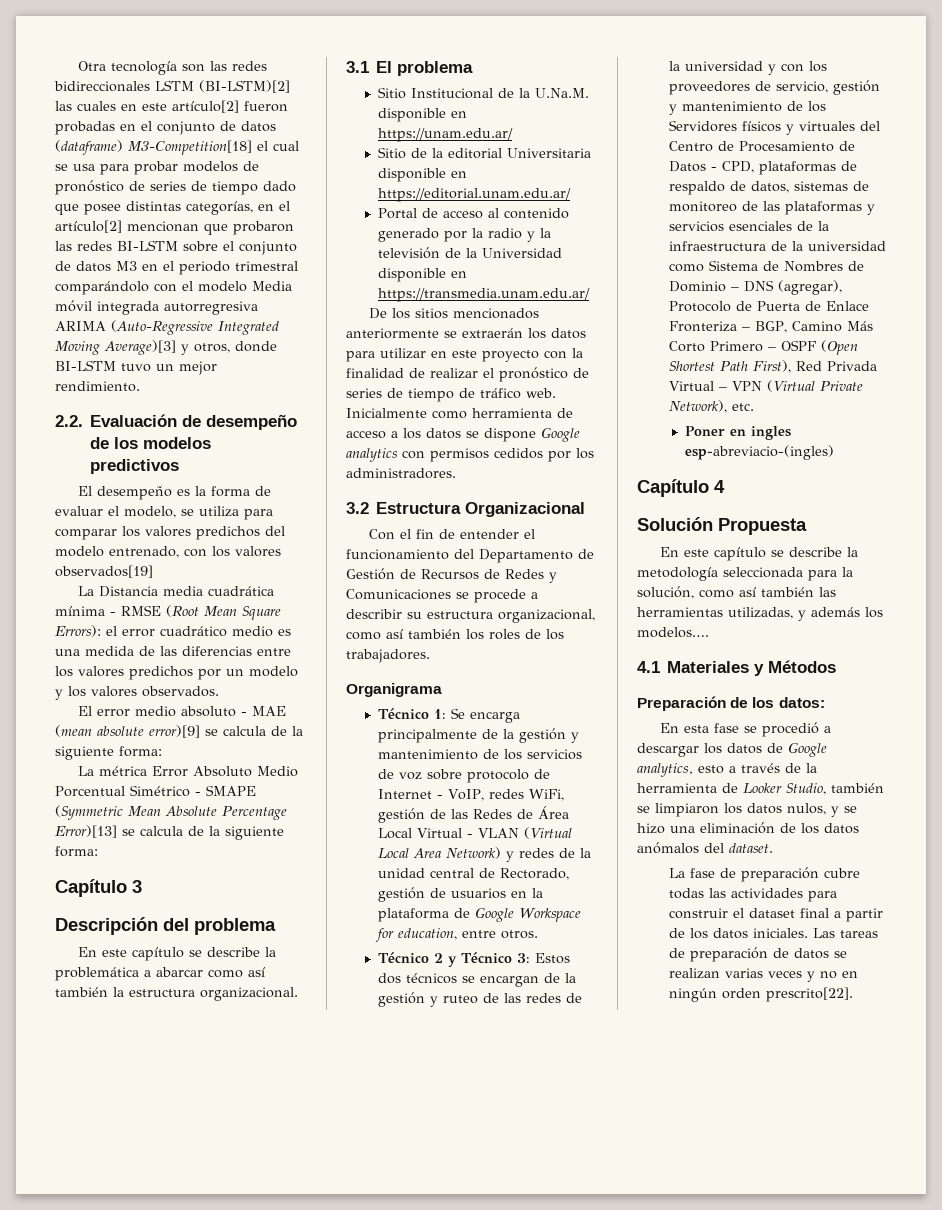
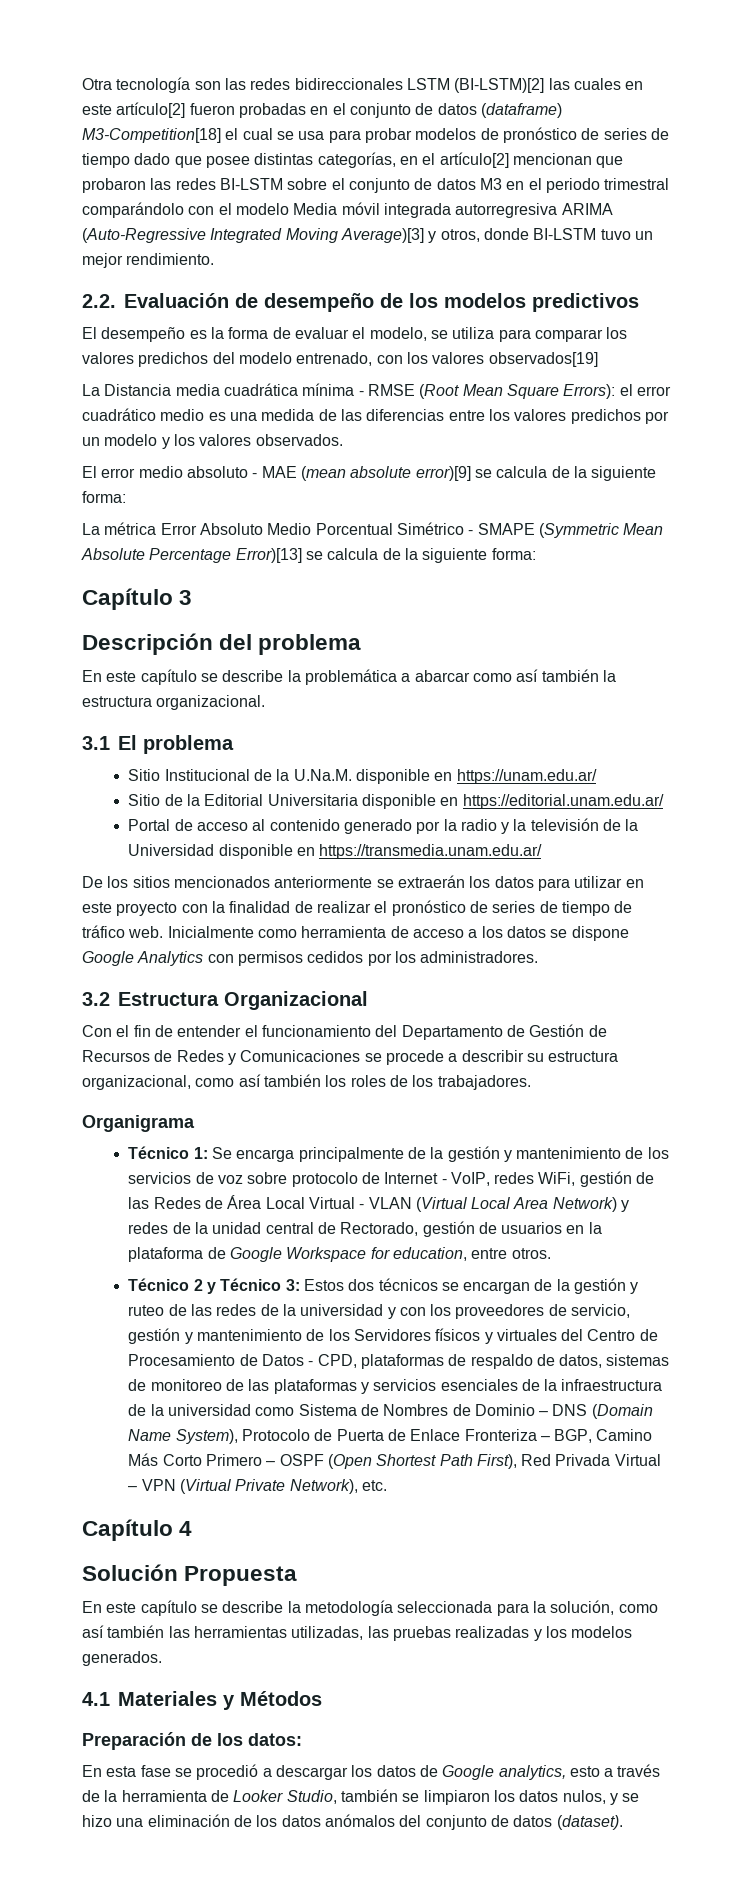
[448,148,503,159] editorial -> [204,794,264,806] Editorial
[346,448,398,462] analytics -> [137,951,204,966] Analytics
[778,280,843,295] (agregar), -> [591,1404,653,1419] [128,1429,238,1444] (Domain Name System),
[685,426,792,440] [685,445,835,460] // Poner en ingles esp-abreviacio-(ingles) -> (387, 1485) none
[798,607,883,621] [637,627,709,638] y además los modelos.… -> [367,1626,633,1641] [82,1651,162,1666] las pruebas realizadas y los modelos generados.
[729,843,773,853] [669,867,861,882] [669,888,838,902] [669,908,884,922] [669,928,879,939] [669,947,848,962] [669,968,859,982] [669,987,854,1002] dataset. // La fase de preparación cubre todas las actividades para construir el dataset final a partir de los datos iniciales. Las tareas de preparación de datos se realizan varias veces y no en ningún orden prescrito[22]. -> [425,1815,623,1830] conjunto de datos (dataset).

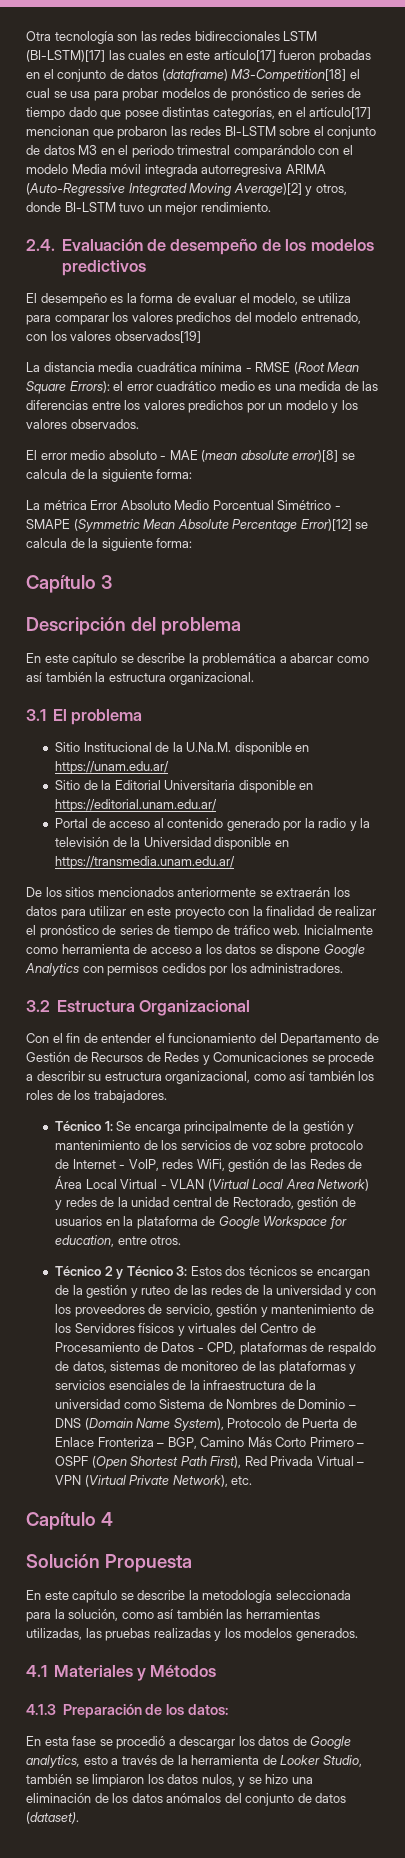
[454,78,545,93] (BI-LSTM)[2] -> [26,50,105,62] (BI-LSTM)[17]
[116,102,186,118] artículo[2] -> [213,50,276,62] artículo[17]
[439,152,509,168] artículo[2] -> [309,107,372,119] artículo[17]
[340,228,424,243] Average)[3] -> [233,183,302,196] Average)[2]
[82,294,116,308] 2.2. -> [26,239,55,251] 2.4.
[104,384,172,396] Distancia -> [43,362,95,372] distancia
[415,466,471,481] error)[9] -> [292,450,339,462] error)[8]
[235,548,302,563] Error)[13] -> [300,519,352,531] Error)[12]
[82,1115,195,1132] // Organigrama -> (167, 1096) none
(322, 1698) none -> [26,1704,56,1715] 4.1.3

